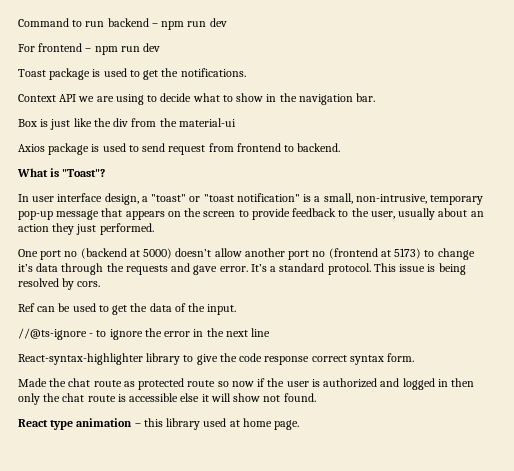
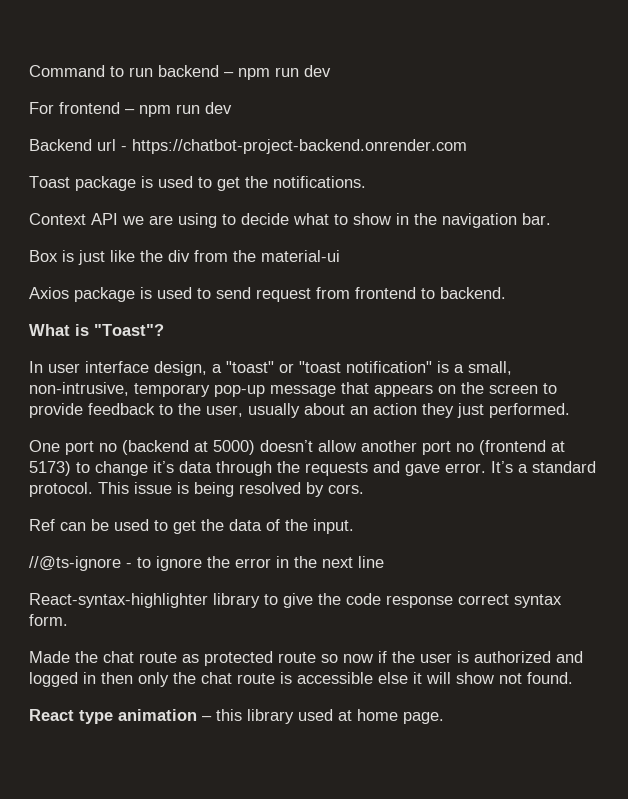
(161, 47) none -> [29,139,467,154] // Backend url - https://chatbot-project-backend.onrender.com

